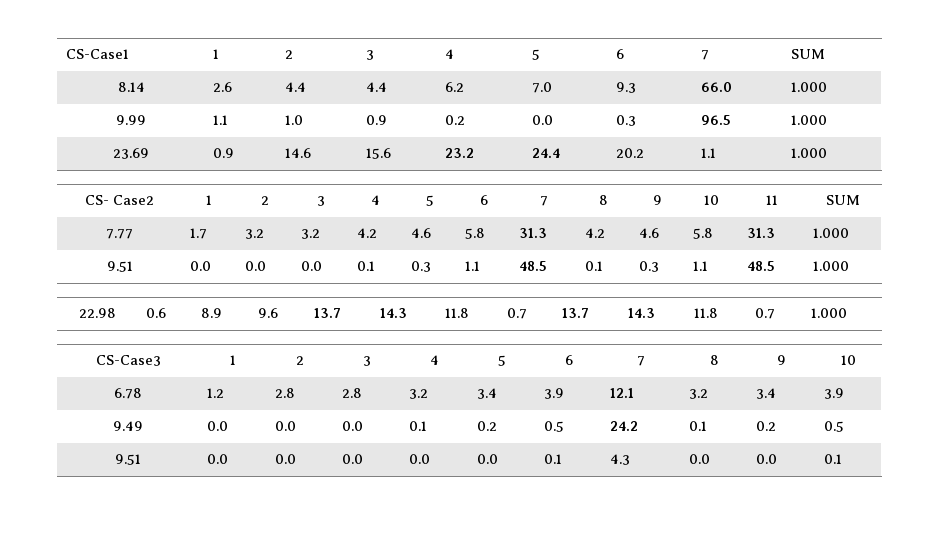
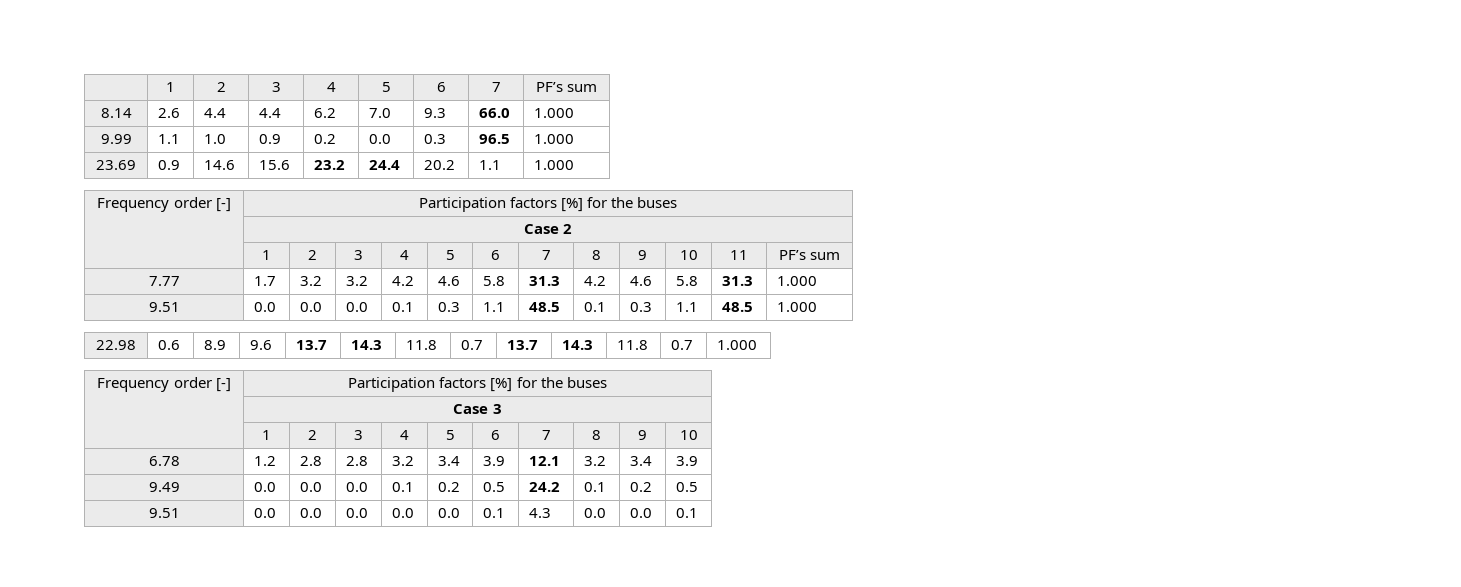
[65,49,129,59] [212,49,219,59] [284,50,293,59] [365,50,374,60] [444,49,454,59] [531,49,540,60] [615,49,624,59] [700,50,709,60] [790,49,825,59] CS-Case1 | 1 | 2 | 3 | 4 | 5 | 6 | 7 | SUM -> [166,82,175,92] [216,82,226,92] [271,82,281,92] [326,82,336,92] [381,82,391,92] [436,82,446,92] [491,82,501,92] [535,82,598,92] | 1 | 2 | 3 | 4 | 5 | 6 | 7 | PF’s sum
[85,195,154,205] CS- Case2 -> [97,197,231,212] [418,197,678,212] [523,224,573,234] Frequency order [-] | Participation factors [%] for the buses // | Case 2 //
[826,195,860,205] SUM -> [778,250,841,260] PF’s sum
[95,355,161,366] CS-Case3 -> [97,377,231,392] [348,377,607,392] [453,404,502,414] Frequency order [-] | Participation factors [%] for the buses // | Case 3 //

